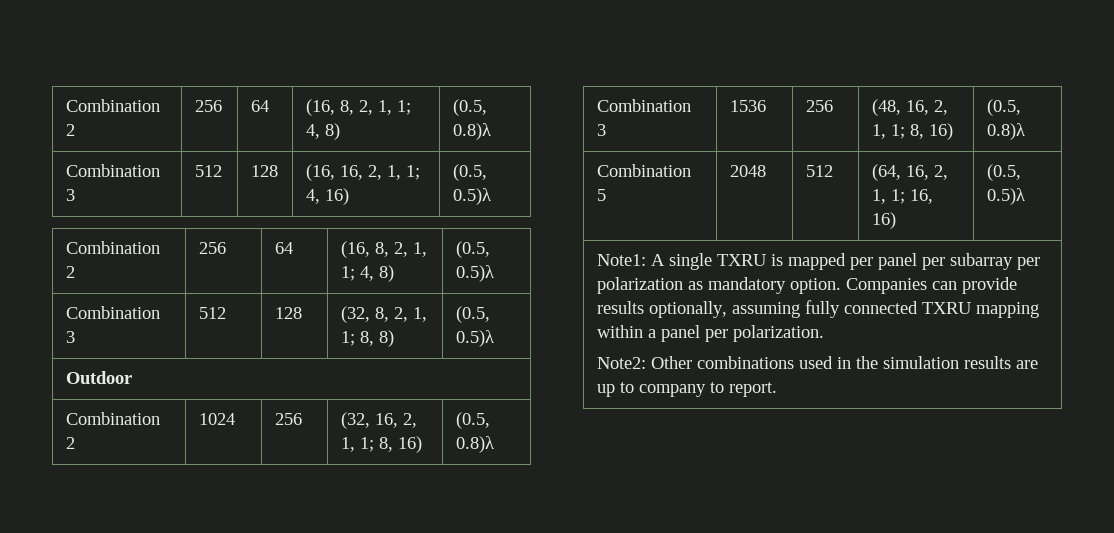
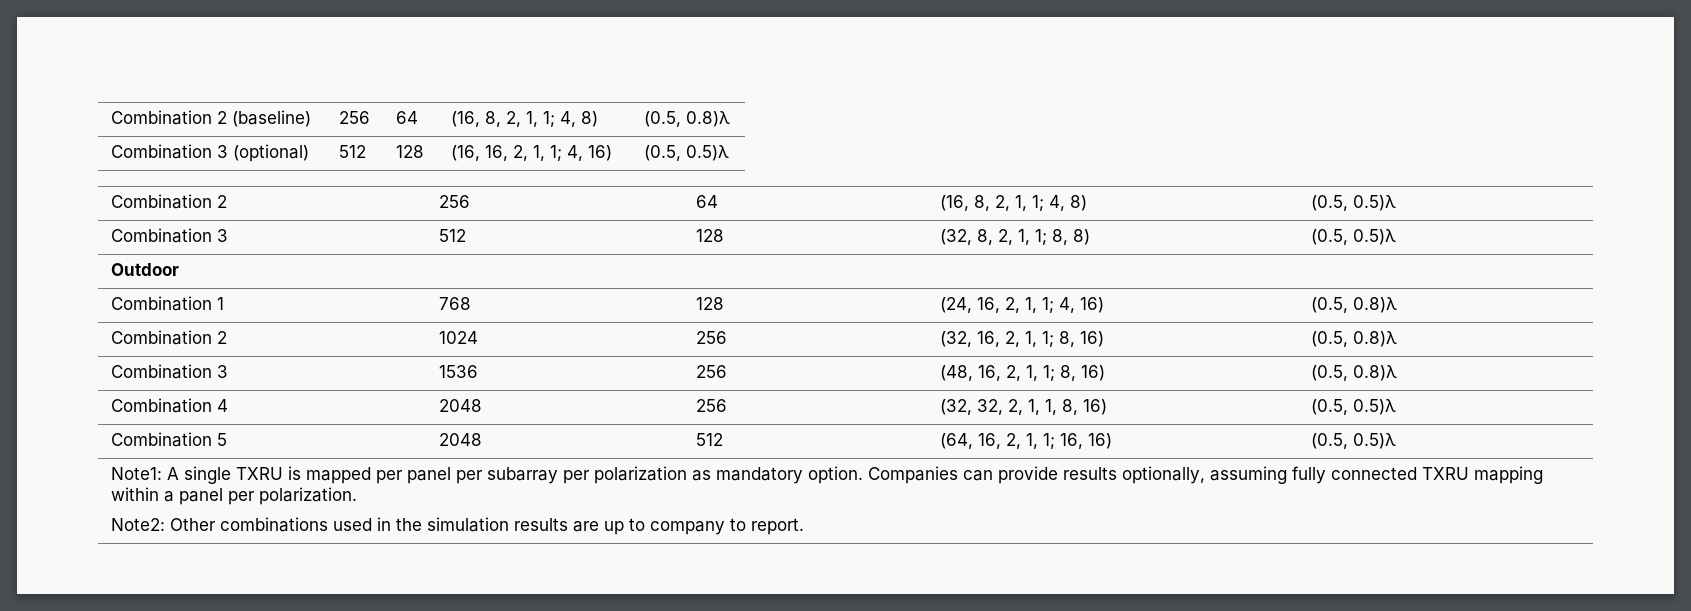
[65,99,160,112] [65,124,75,136] Combination 2 -> [110,110,311,127] Combination 2 (baseline)
(75, 195) none -> [232,144,309,162] (optional)
(132, 377) none -> [110,296,224,311] [438,297,471,310] [695,297,724,310] [939,297,1104,313] [1310,297,1397,313] // Combination 1 | 768 | 128 | (24, 16, 2, 1, 1; 4, 16) | (0.5, 0.8)λ
(1025, 131) none -> [110,398,228,413] [438,399,482,412] [695,399,727,412] [939,399,1107,415] [1310,399,1396,415] // Combination 4 | 2048 | 256 | (32, 32, 2, 1, 1, 8, 16) | (0.5, 0.5)λ

